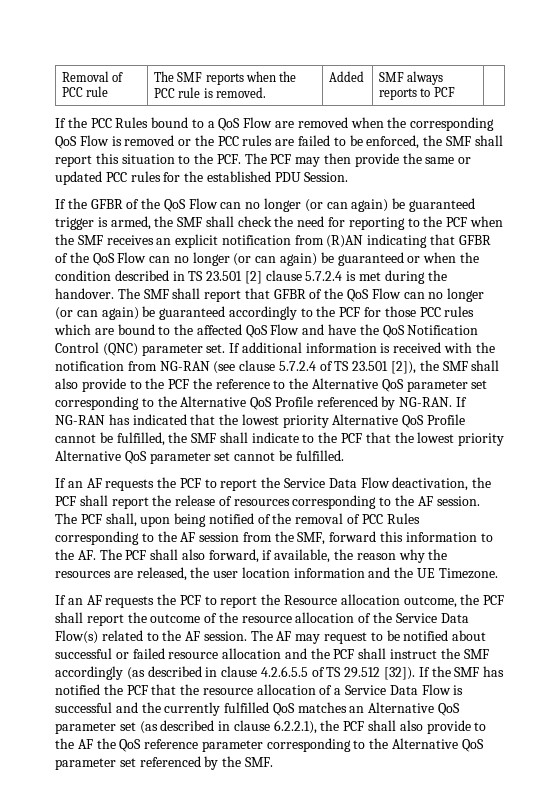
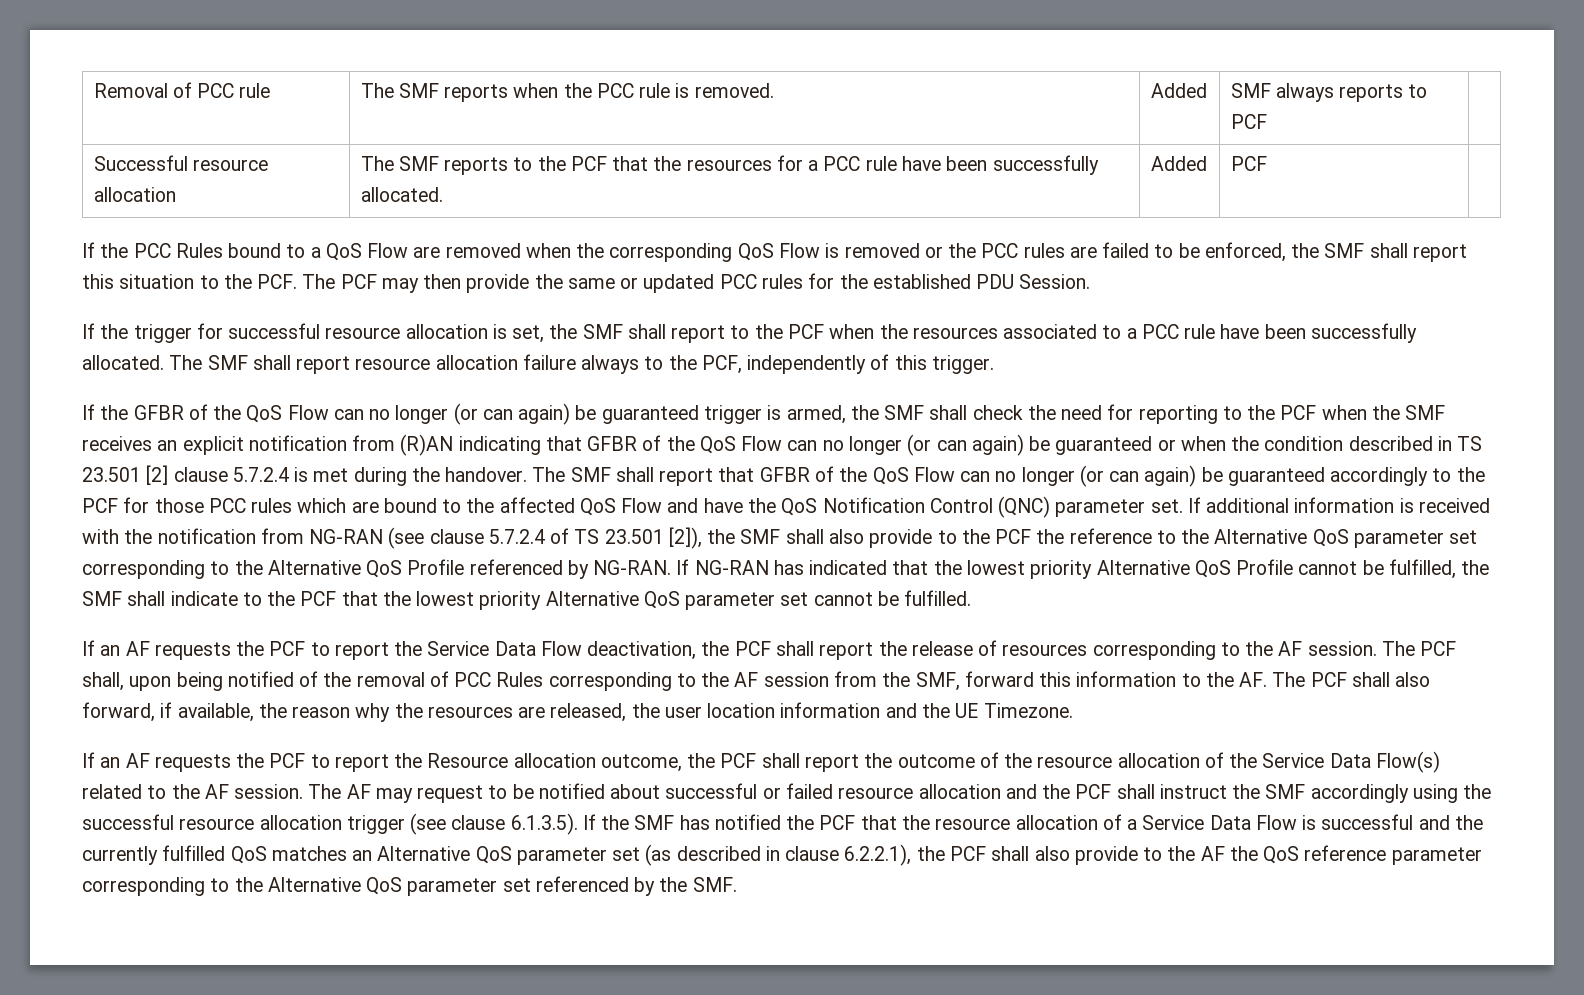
(455, 92) none -> [93,155,268,171] [93,187,176,202] [360,155,1099,175] [360,187,443,202] [1150,156,1207,171] [1230,156,1267,171] // Successful resource allocation | The SMF reports to the PCF that the resources for a PCC rule have been successfully allocated. | Added | PCF |
(349, 177) none -> [82,323,1417,343] [82,354,994,374] // If the trigger for successful resource allocation is set, the SMF shall report to the PCF when the resources associated to a PCC rule have been successfully allocated. The SMF shall report resource allocation failure always to the PCF, independently of this trigger.
[126,666,416,680] (as described in clause 4.2.6.5.5 of TS 29.512 [32]). -> [1412,784,1492,803] [82,813,578,835] using the successful resource allocation trigger (see clause 6.1.3.5).

